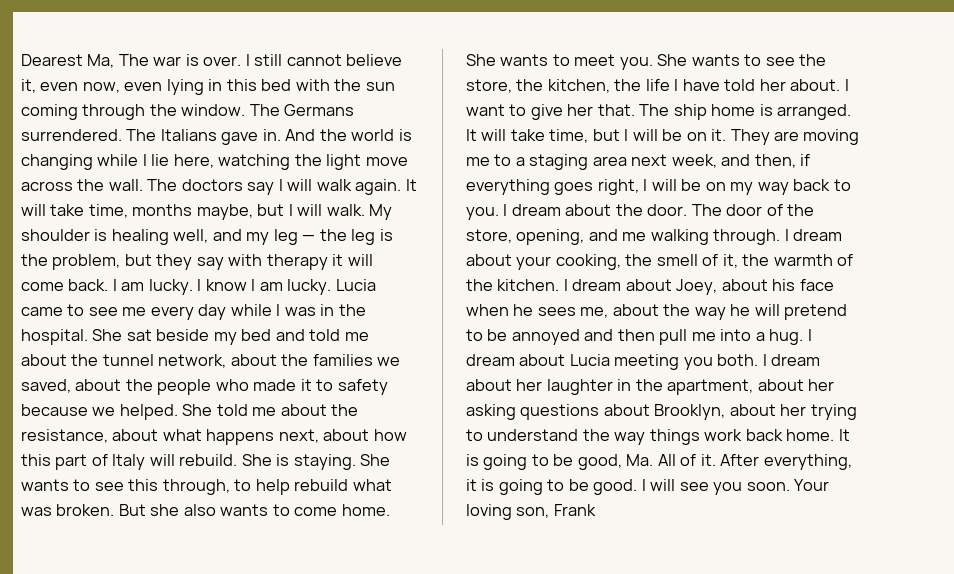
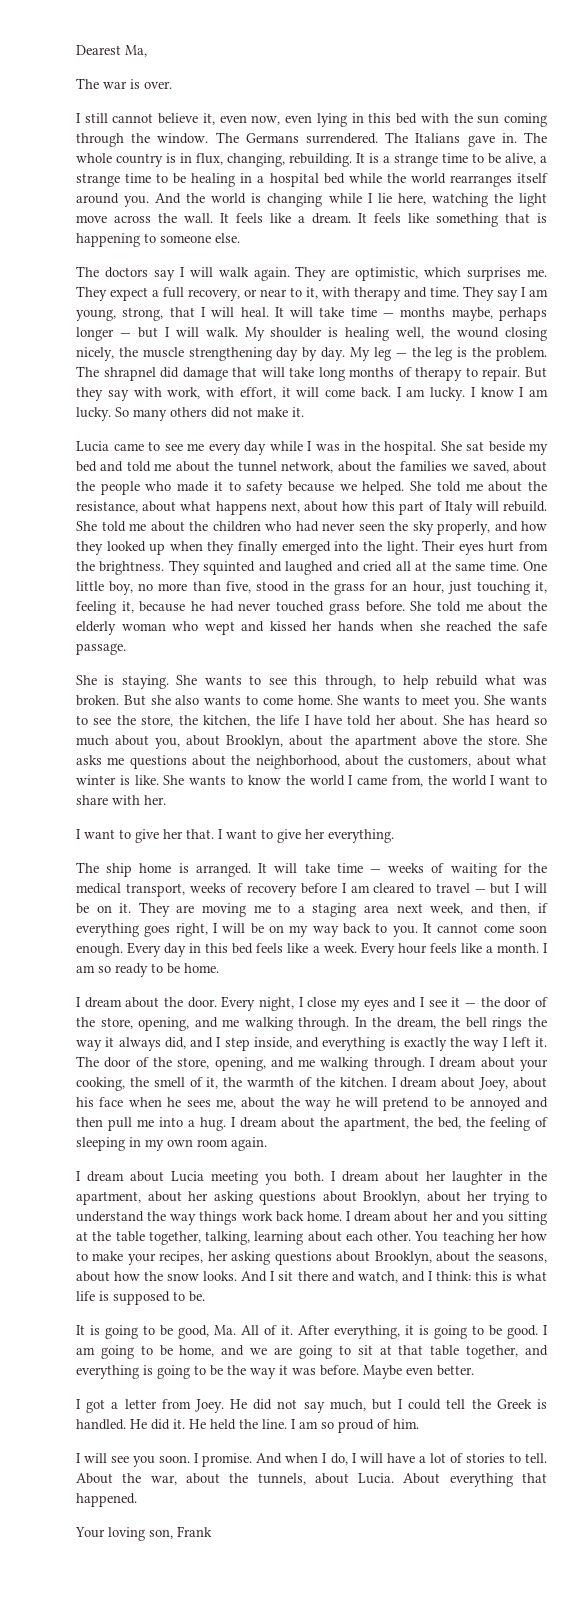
(115, 61) none -> (147, 51) //
(242, 61) none -> (172, 85) //
(281, 135) none -> [524,132,547,143] [76,153,547,167] [76,173,548,187] [76,193,150,207] The whole country is in flux, changing, rebuilding. It is a strange time to be alive, a strange time to be healing in a hospital bed while the world rearranges itself around you.
(143, 185) none -> [220,213,547,227] [76,233,240,247] It feels like a dream. It feels like something that is happening to someone else. //
[405,179,417,191] [21,204,253,220] It will take time, months maybe, -> [295,266,547,281] [76,286,548,301] [76,307,548,321] [76,327,131,341] They are optimistic, which surprises me. They expect a full recovery, or near to it, with therapy and time. They say I am young, strong, that I will heal. It will take time — months maybe, perhaps longer —
[212,229,270,245] and my -> [431,327,547,341] [76,347,370,361] the wound closing nicely, the muscle strengthening day by day. My
[52,254,328,270] problem, but they say with therapy -> [495,347,547,361] [76,366,548,381] [76,387,276,401] problem. The shrapnel did damage that will take long months of therapy to repair. But they say with work, with effort,
(332, 287) none -> [115,407,304,421] So many others did not make it. //
(272, 460) none -> [101,521,547,535] [76,540,549,555] [76,560,547,575] [76,581,547,595] [76,601,547,615] [76,621,547,635] [76,643,126,655] [76,675,97,685] told me about the children who had never seen the sky properly, and how they looked up when they finally emerged into the light. Their eyes hurt from the brightness. They squinted and laughed and cried all at the same time. One little boy, no more than five, stood in the grass for an hour, just touching it, feeling it, because he had never touched grass before. She told me about the elderly woman who wept and kissed her hands when she reached the safe passage. // She
(841, 85) none -> [442,715,547,726] [76,735,547,749] [76,755,547,769] [76,775,547,787] [76,795,166,805] She has heard so much about you, about Brooklyn, about the apartment above the store. She asks me questions about the neighborhood, about the customers, about what winter is like. She wants to know the world I came from, the world I want to share with her. //
(635, 110) none -> [218,829,394,843] I want to give her everything. //
[549,129,589,143] time, -> [336,863,547,877] [76,883,486,897] time — weeks of waiting for the medical transport, weeks of recovery before I am cleared to travel —
(499, 213) none -> [423,923,547,933] [76,942,548,957] [76,963,219,977] It cannot come soon enough. Every day in this bed feels like a week. Every hour feels like a month. I am so ready to be home. //
(688, 210) none -> [221,996,549,1011] [76,1017,548,1031] [76,1037,547,1051] Every night, I close my eyes and I see it — the door of the store, opening, and me walking through. In the dream, the bell rings the way it always did, and I step inside, and everything is exactly the way I left it.
(566, 360) none -> [320,1117,548,1131] [76,1137,267,1151] [76,1171,164,1182] the apartment, the bed, the feeling of sleeping in my own room again. // I dream about
(835, 435) none -> [346,1211,547,1225] [76,1231,547,1245] [76,1251,547,1265] [76,1271,547,1283] [76,1291,205,1305] I dream about her and you sitting at the table together, talking, learning about each other. You teaching her how to make your recipes, her asking questions about Brooklyn, about the seasons, about how the snow looks. And I sit there and watch, and I think: this is what life is supposed to be. //
[650,479,790,495] will see you soon. -> [76,1345,548,1359] [76,1365,474,1379] [76,1399,548,1413] [76,1419,419,1433] [76,1453,547,1467] [76,1473,547,1487] [76,1493,137,1507] am going to be home, and we are going to sit at that table together, and everything is going to be the way it was before. Maybe even better. // I got a letter from Joey. He did not say much, but I could tell the Greek is handled. He did it. He held the line. I am so proud of him. // I will see you soon. I promise. And when I do, I will have a lot of stories to tell. About the war, about the tunnels, about Lucia. About everything that happened. //

